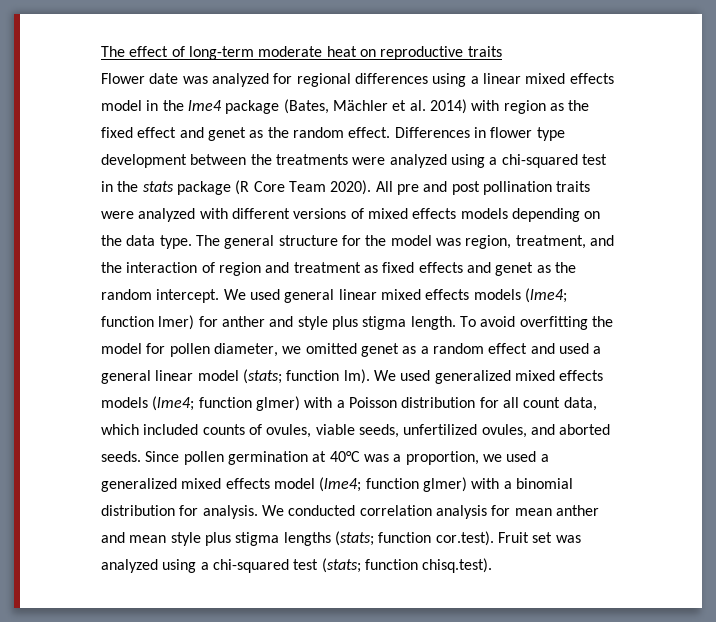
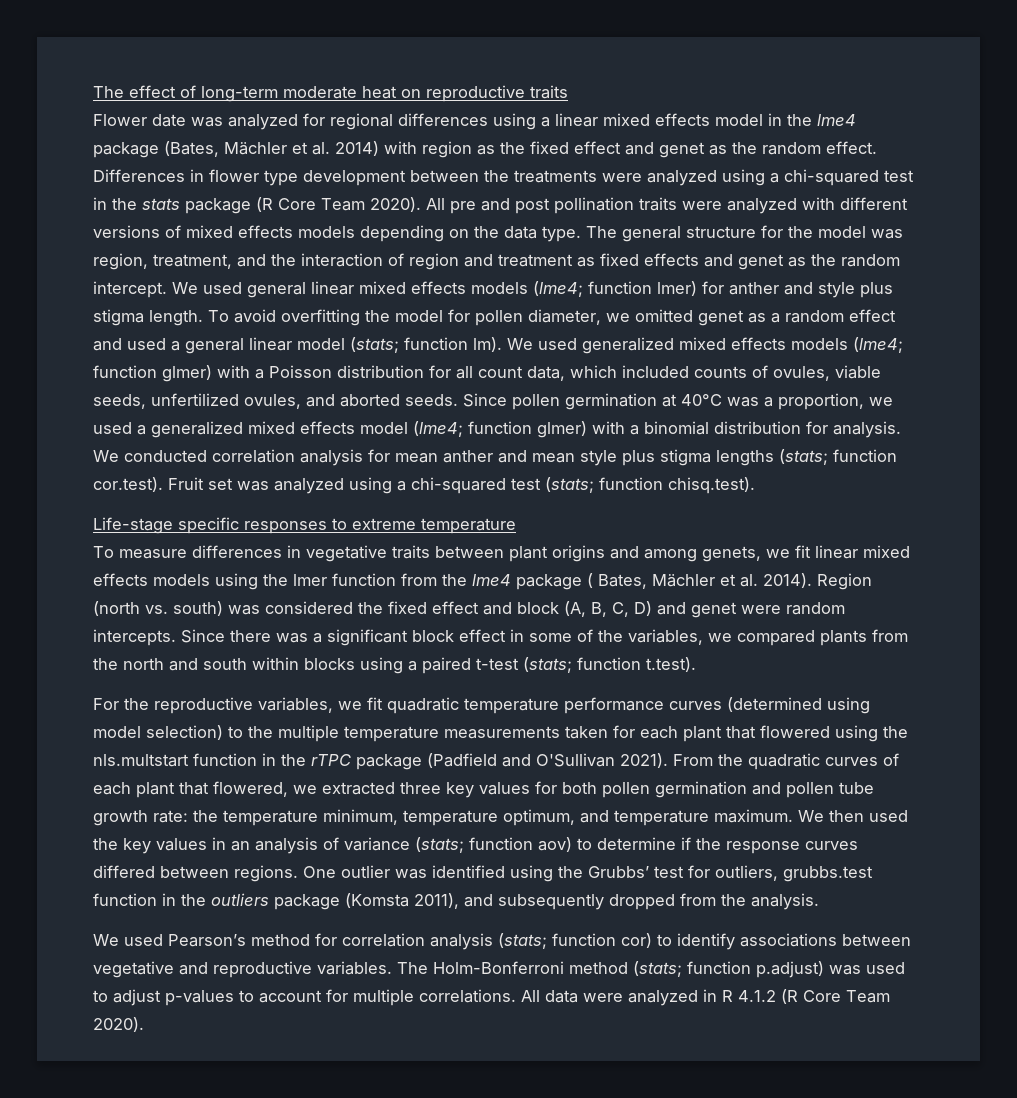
(493, 565) none -> [93,517,516,534] [93,545,910,562] [93,573,872,590] [93,601,845,618] [93,629,908,646] [93,657,696,674] [93,697,870,714] [93,725,908,742] [93,753,899,770] [93,781,874,798] [93,809,908,826] [93,837,858,854] [93,865,873,882] [93,893,819,910] [93,933,911,950] [93,961,905,978] [93,989,890,1006] [93,1017,144,1032] // Life-stage specific responses to extreme temperature // To measure differences in vegetative traits between plant origins and among genets, we fit linear mixed effects models using the lmer function from the lme4 package ( Bates, Mächler et al. 2014). Region (north vs. south) was considered the fixed effect and block (A, B, C, D) and genet were random intercepts. Since there was a significant block effect in some of the variables, we compared plants from the north and south within blocks using a paired t-test (stats; function t.test). // For the reproductive variables, we fit quadratic temperature performance curves (determined using model selection) to the multiple temperature measurements taken for each plant that flowered using the nls.multstart function in the rTPC package (Padfield and O'Sullivan 2021). From the quadratic curves of each plant that flowered, we extracted three key values for both pollen germination and pollen tube growth rate: the temperature minimum, temperature optimum, and temperature maximum. We then used the key values in an analysis of variance (stats; function aov) to determine if the response curves differed between regions. One outlier was identified using the Grubbs’ test for outliers, grubbs.test function in the outliers package (Komsta 2011), and subsequently dropped from the analysis. // We used Pearson’s method for correlation analysis (stats; function cor) to identify associations between vegetative and reproductive variables. The Holm-Bonferroni method (stats; function p.adjust) was used to adjust p-values to account for multiple correlations. All data were analyzed in R 4.1.2 (R Core Team 2020).

